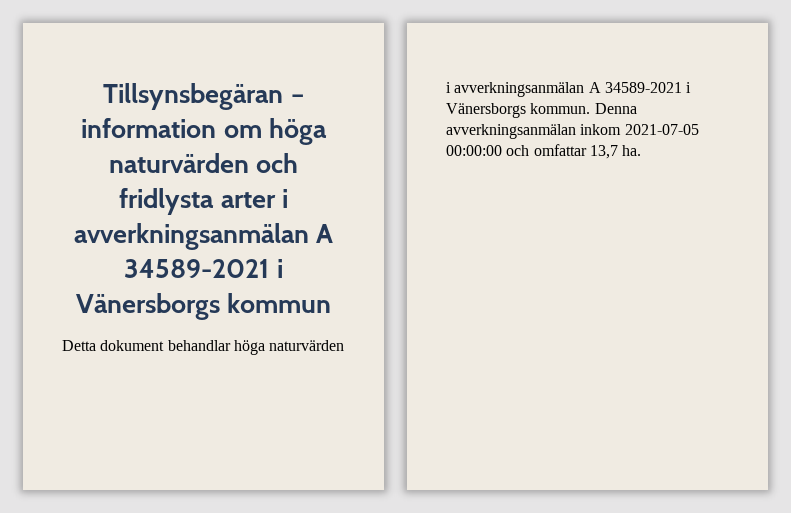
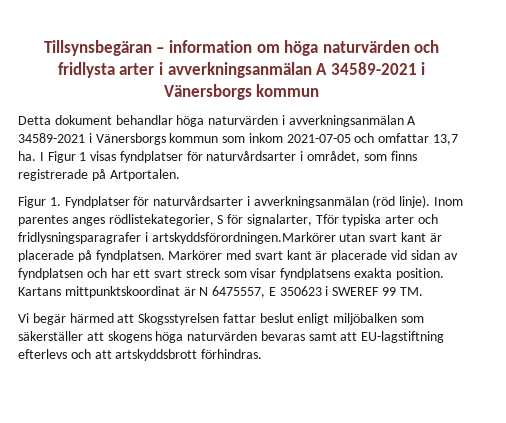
[530,103,637,114] [446,124,576,139] kommun. Denna avverkningsanmälan -> [169,133,246,143] kommun som
[446,145,502,156] 00:00:00 -> (351, 138) none
(642, 150) none -> [39,151,417,163] [18,169,180,181] [18,195,464,208] [18,214,439,226] [18,232,442,244] [18,250,458,262] [18,268,444,280] [18,286,423,298] [18,313,425,325] [18,331,445,343] [18,349,263,361] I Figur 1 visas fyndplatser för naturvårdsarter i området, som finns registrerade på Artportalen. // Figur 1. Fyndplatser för naturvårdsarter i avverkningsanmälan (röd linje). Inom parentes anges rödlistekategorier, S för signalarter, Tför typiska arter och fridlysningsparagrafer i artskyddsförordningen.Markörer utan svart kant är placerade på fyndplatsen. Markörer med svart kant är placerade vid sidan av fyndplatsen och har ett svart streck som visar fyndplatsens exakta position. Kartans mittpunktskoordinat är N 6475557, E 350623 i SWEREF 99 TM. // Vi begär härmed att Skogsstyrelsen fattar beslut enligt miljöbalken som säkerställer att skogens höga naturvärden bevaras samt att EU-lagstiftning efterlevs och att artskyddsbrott förhindras.

